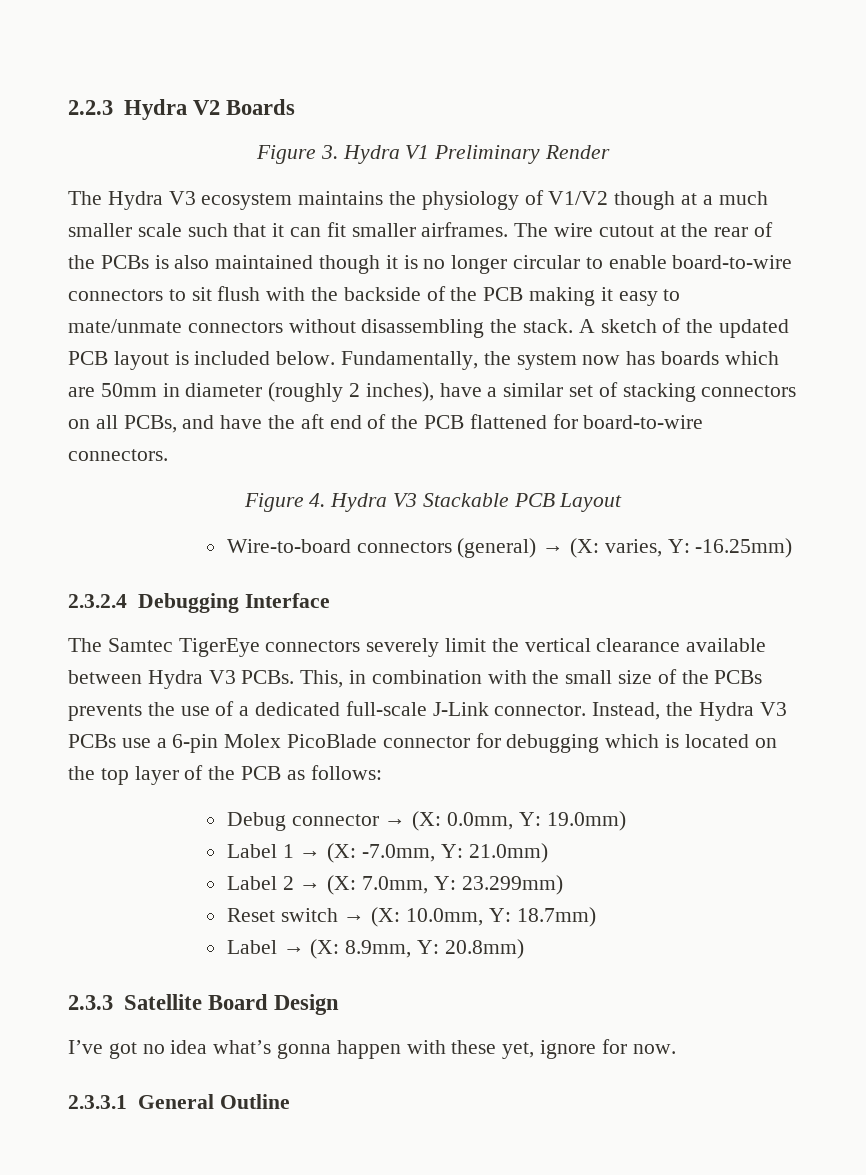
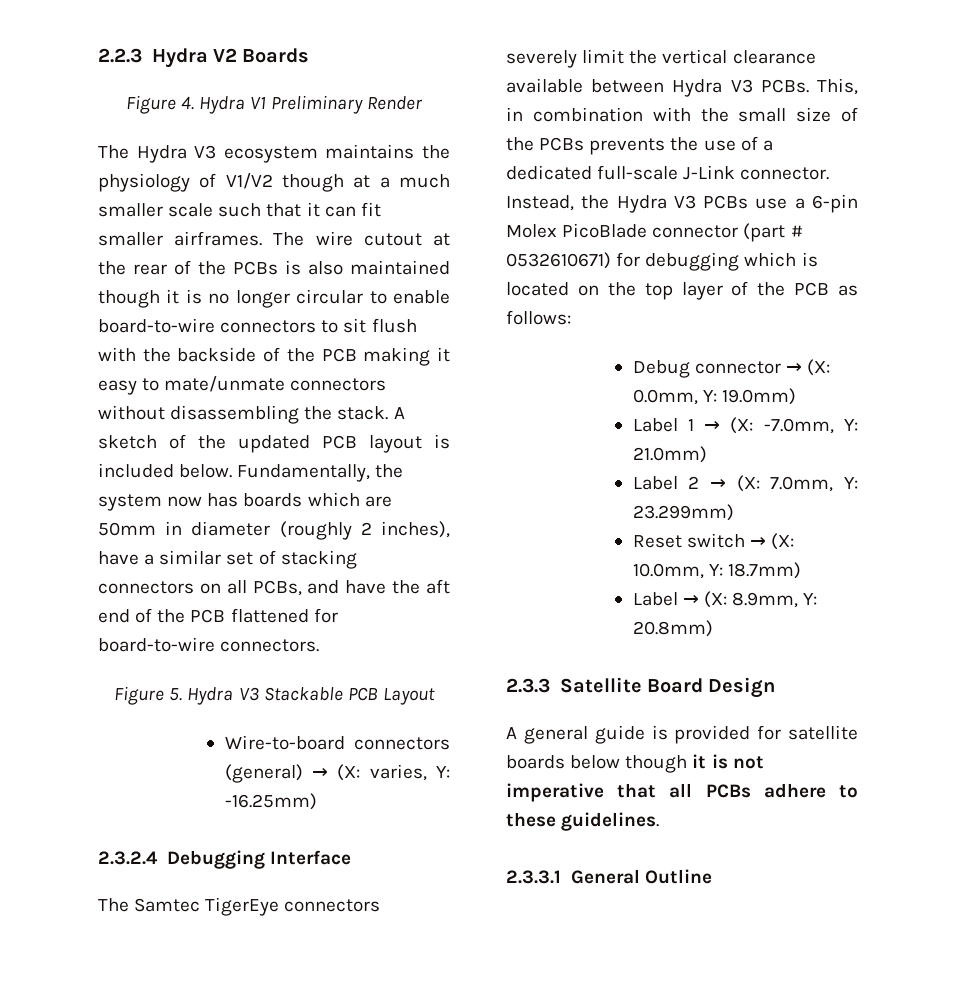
[320,145,338,159] 3. -> [180,96,194,110] 4.
[309,493,326,507] 4. -> [169,688,183,701] 5.
(470, 742) none -> [743,223,803,242] [506,252,611,269] (part # 0532610671)
[68,1039,676,1059] I’ve got no idea what’s gonna happen with these yet, ignore for now. -> [506,725,858,744] [506,754,764,773] [506,783,858,802] [506,812,660,831] A general guide is provided for satellite boards below though it is not imperative that all PCBs adhere to these guidelines.

